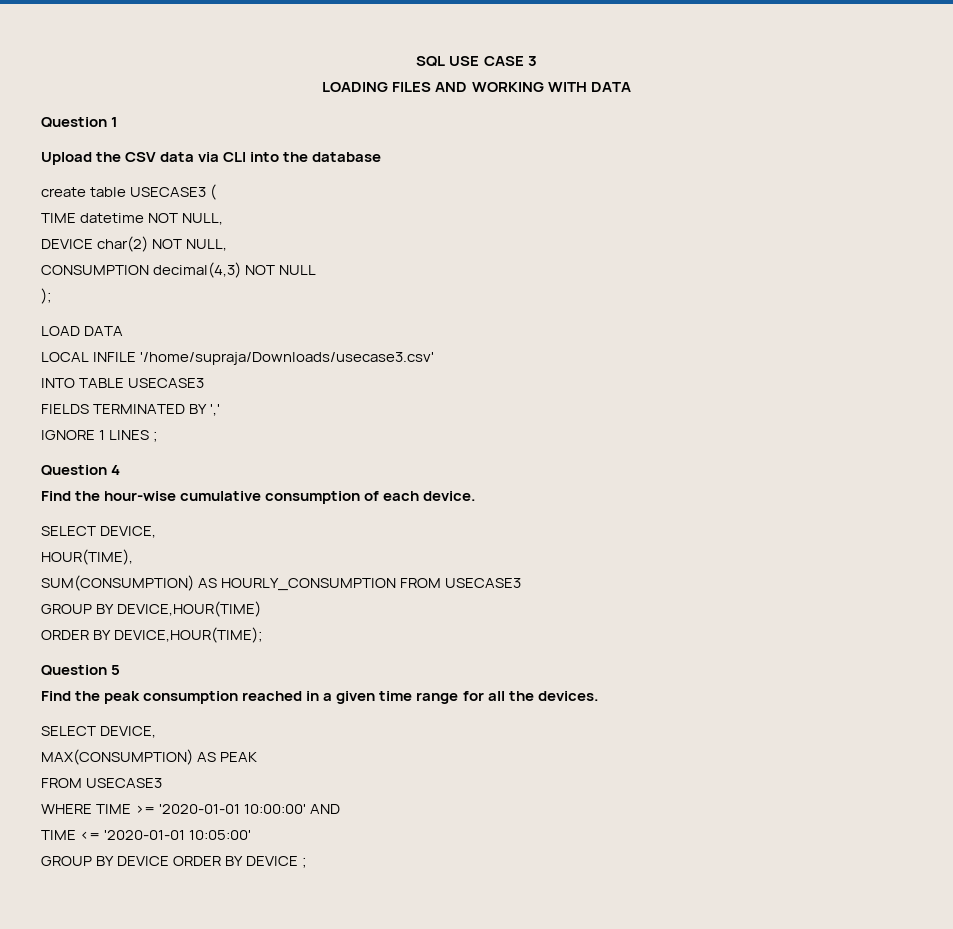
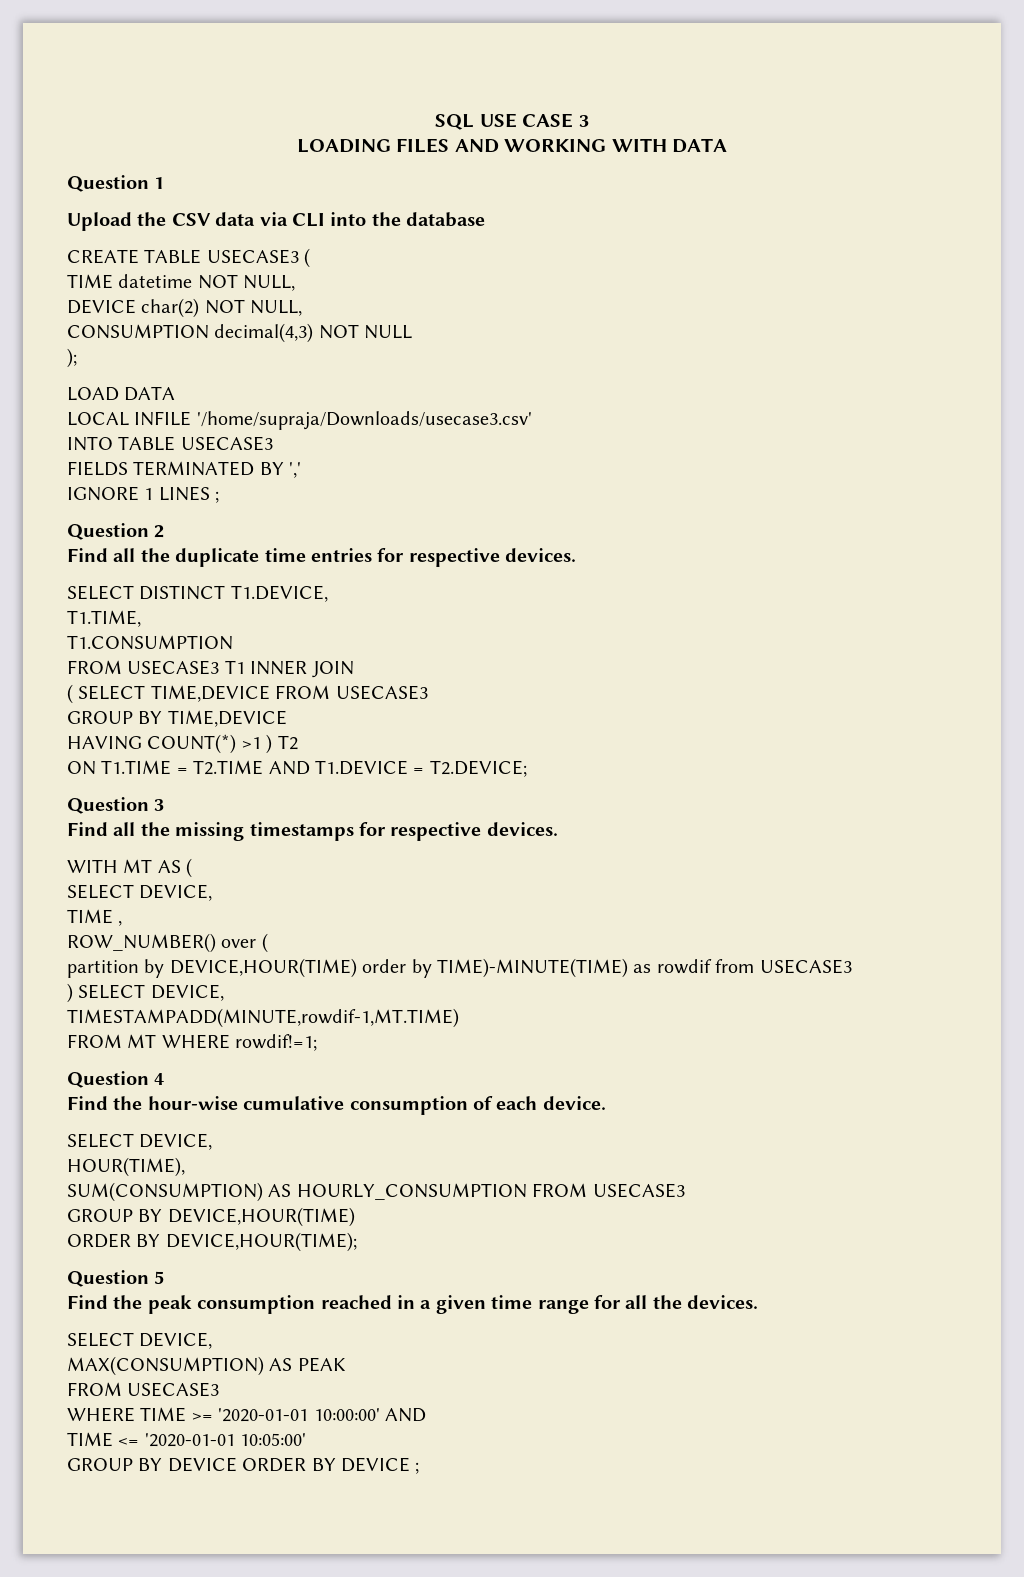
[41,187,127,197] create table -> [67,249,202,264] CREATE TABLE
(159, 436) none -> [67,523,165,540] [67,548,577,567] [67,585,328,602] [67,610,141,627] [67,635,233,650] [67,660,354,678] [67,684,428,704] [67,710,287,727] [67,734,298,754] [67,760,527,777] [67,797,165,814] [67,822,558,841] [67,858,193,878] [67,884,213,901] [67,909,123,926] [67,933,268,953] [67,958,852,978] [67,983,224,1003] [67,1008,459,1028] [67,1034,318,1051] // Question 2 // Find all the duplicate time entries for respective devices. // SELECT DISTINCT T1.DEVICE, // T1.TIME, // T1.CONSUMPTION // FROM USECASE3 T1 INNER JOIN // ( SELECT TIME,DEVICE FROM USECASE3 // GROUP BY TIME,DEVICE // HAVING COUNT(*) >1 ) T2 // ON T1.TIME = T2.TIME AND T1.DEVICE = T2.DEVICE; // Question 3 // Find all the missing timestamps for respective devices. // WITH MT AS ( // SELECT DEVICE, // TIME , // ROW_NUMBER() over ( // partition by DEVICE,HOUR(TIME) order by TIME)-MINUTE(TIME) as rowdif from USECASE3 // ) SELECT DEVICE, // TIMESTAMPADD(MINUTE,rowdif-1,MT.TIME) // FROM MT WHERE rowdif!=1;

